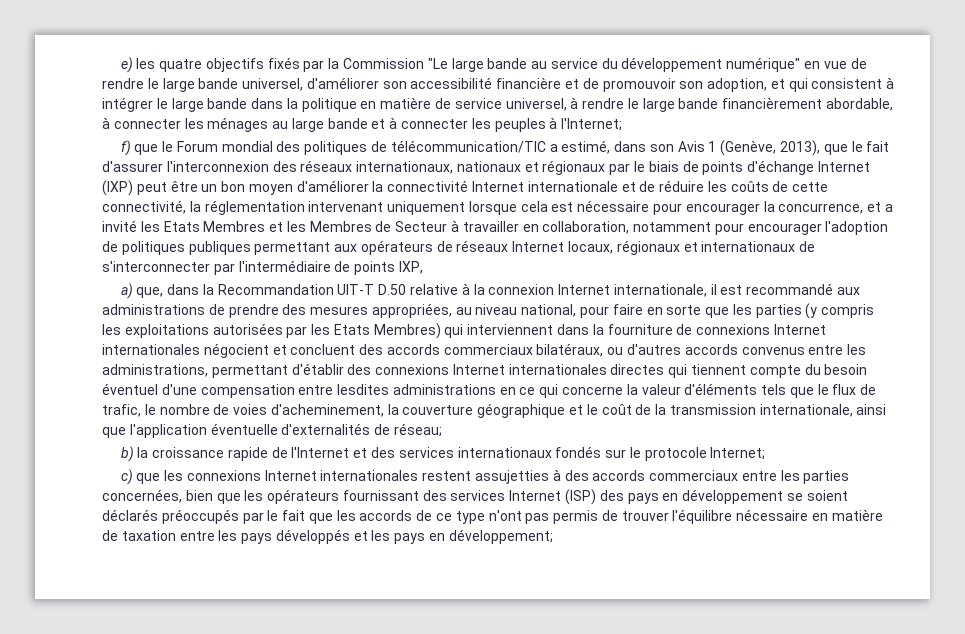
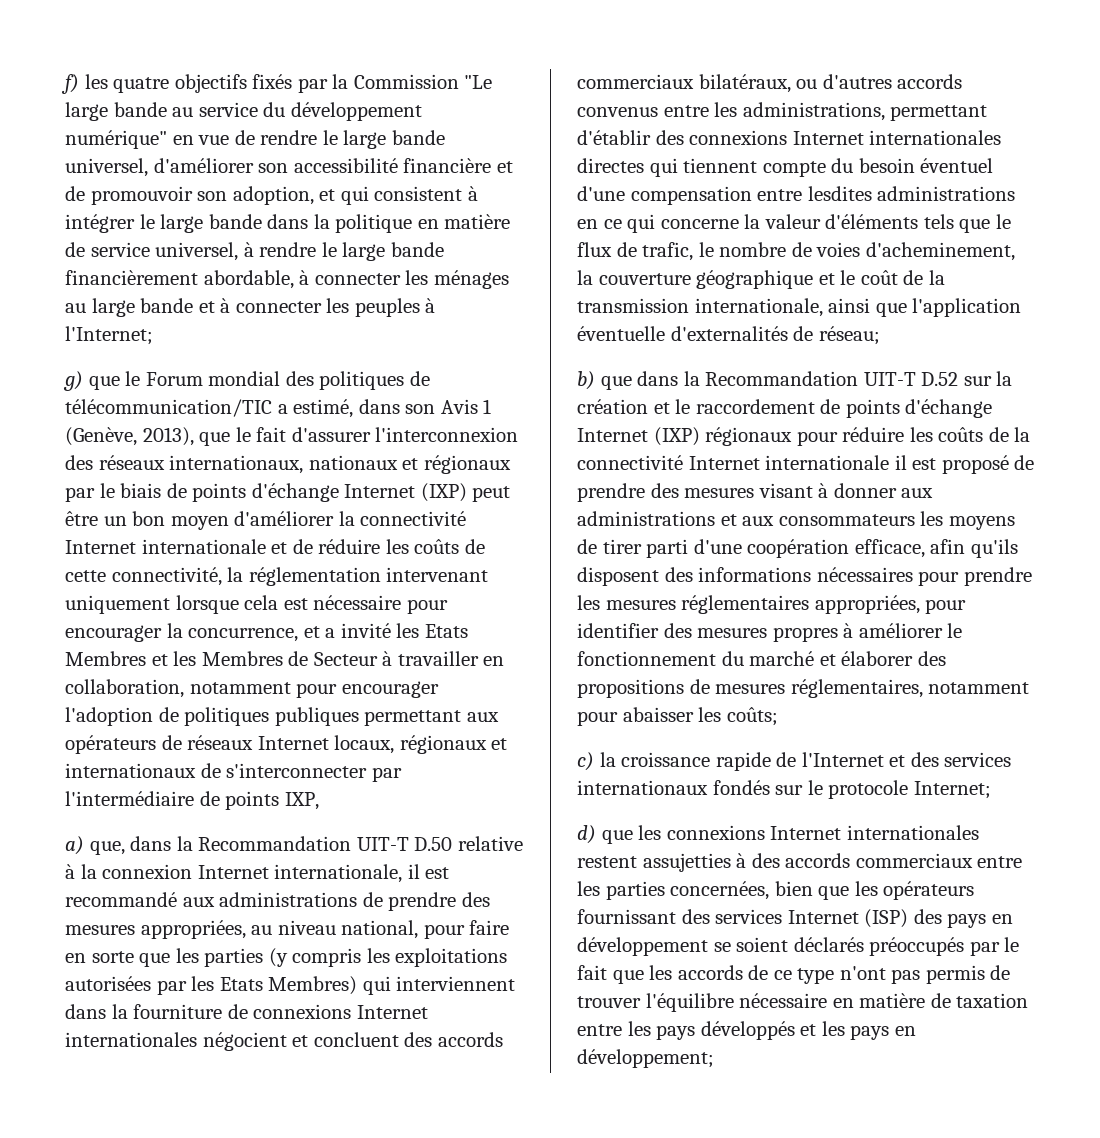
[120,57,133,73] e) -> [61,74,79,94] f)
[120,140,131,156] f) -> [63,371,83,391] g)
(134, 454) none -> [600,371,1013,390] [577,399,993,418] [577,427,1031,446] [577,455,1035,474] [577,483,934,502] [577,511,1015,530] [577,539,1018,558] [577,567,1032,586] [577,595,967,614] [577,623,963,642] [577,651,946,666] [577,679,1030,698] [577,707,778,726] [577,752,594,771] que dans la Recommandation UIT-T D.52 sur la création et le raccordement de points d'échange Internet (IXP) régionaux pour réduire les coûts de la connectivité Internet internationale il est proposé de prendre des mesures visant à donner aux administrations et aux consommateurs les moyens de tirer parti d'une coopération efficace, afin qu'ils disposent des informations nécessaires pour prendre les mesures réglementaires appropriées, pour identifier des mesures propres à améliorer le fonctionnement du marché et élaborer des propositions de mesures réglementaires, notamment pour abaisser les coûts; // c)
[120,469,133,485] c) -> [577,825,596,844] d)

